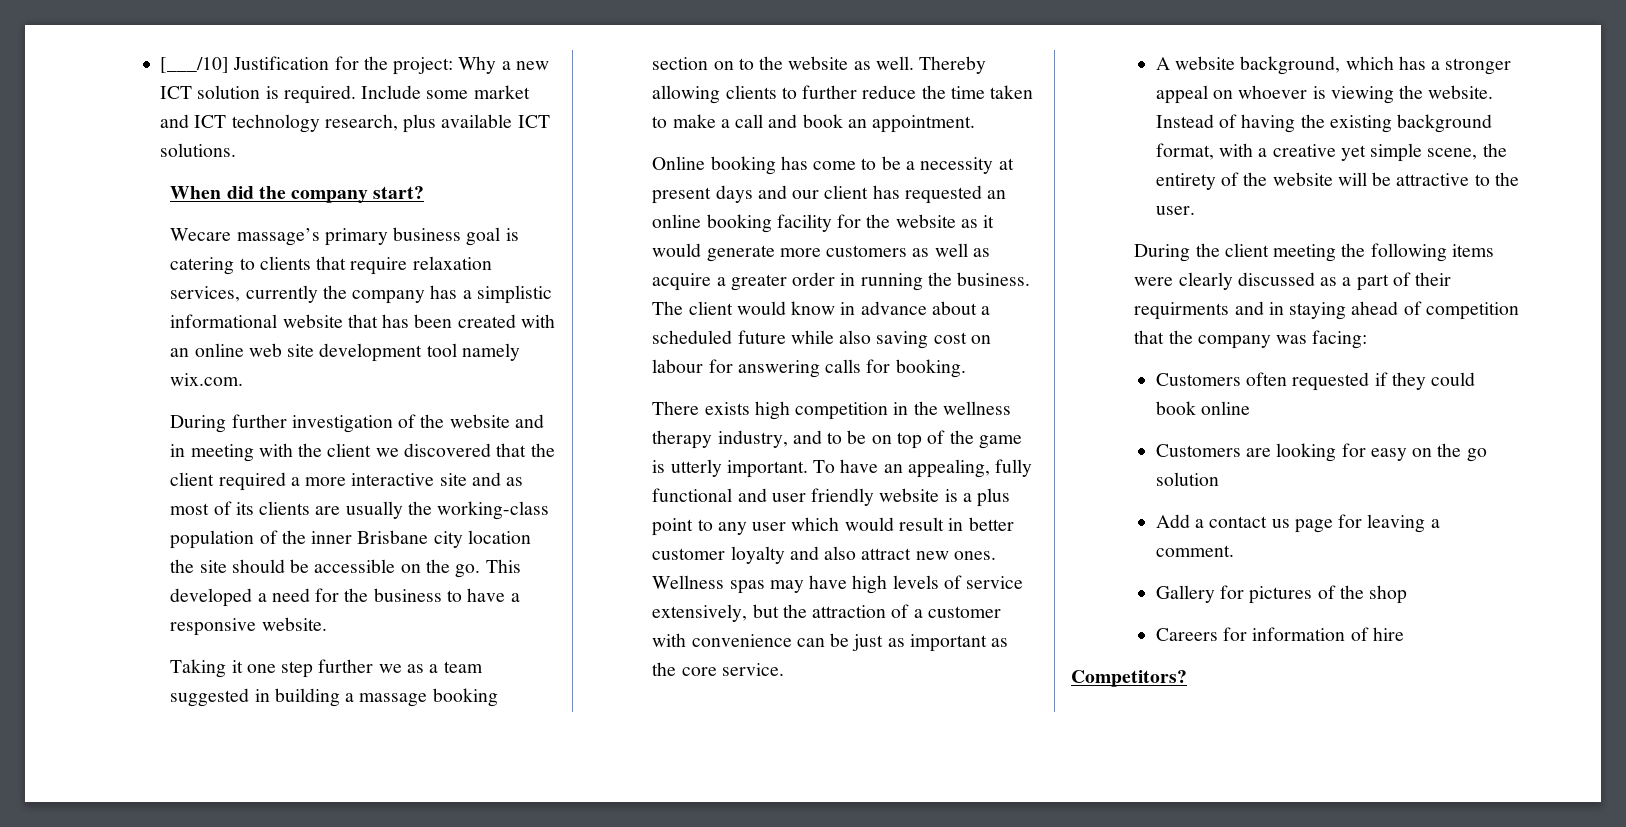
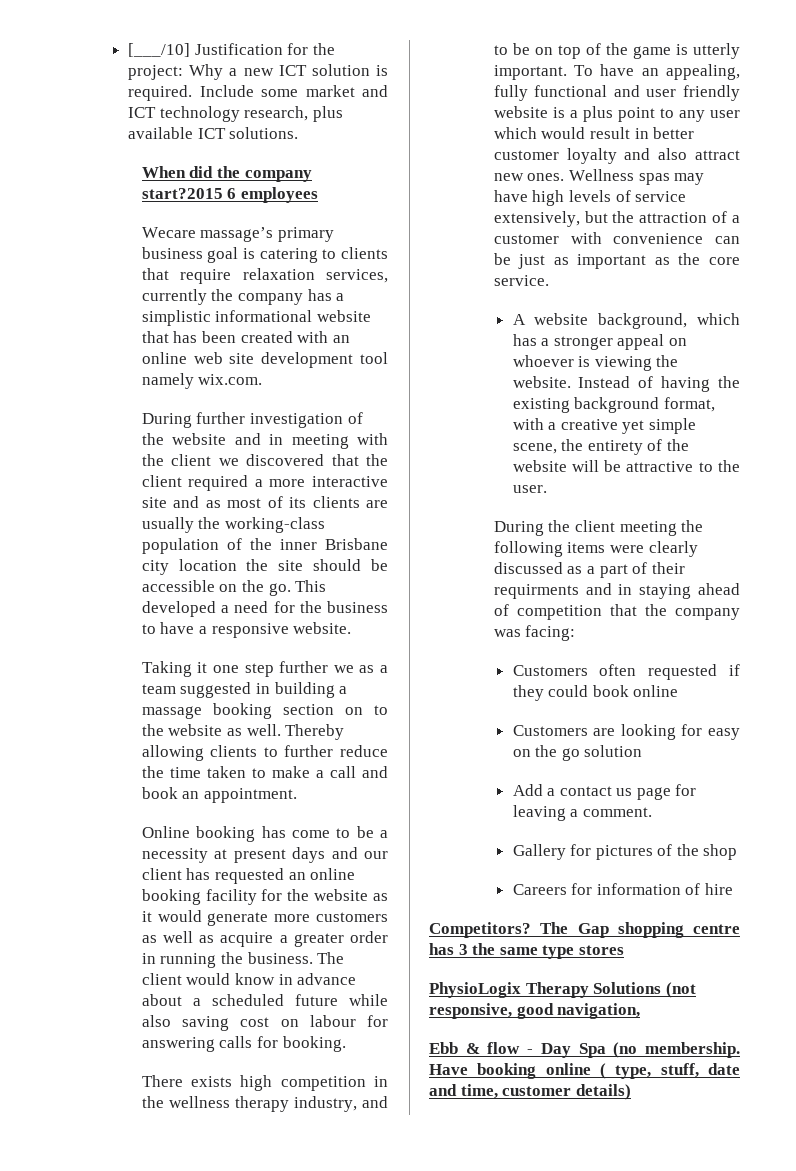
[373,186,425,199] start? -> [141,187,318,203] start?2015 6 employees
(1187, 678) none -> [540,922,740,938] [429,943,624,959] [429,982,696,998] [429,1003,641,1019] [429,1042,740,1058] [429,1063,740,1079] [429,1084,631,1100] The Gap shopping centre has 3 the same type stores // PhysioLogix Therapy Solutions (not responsive, good navigation, // Ebb & flow - Day Spa (no membership. Have booking online ( type, stuff, date and time, customer details)

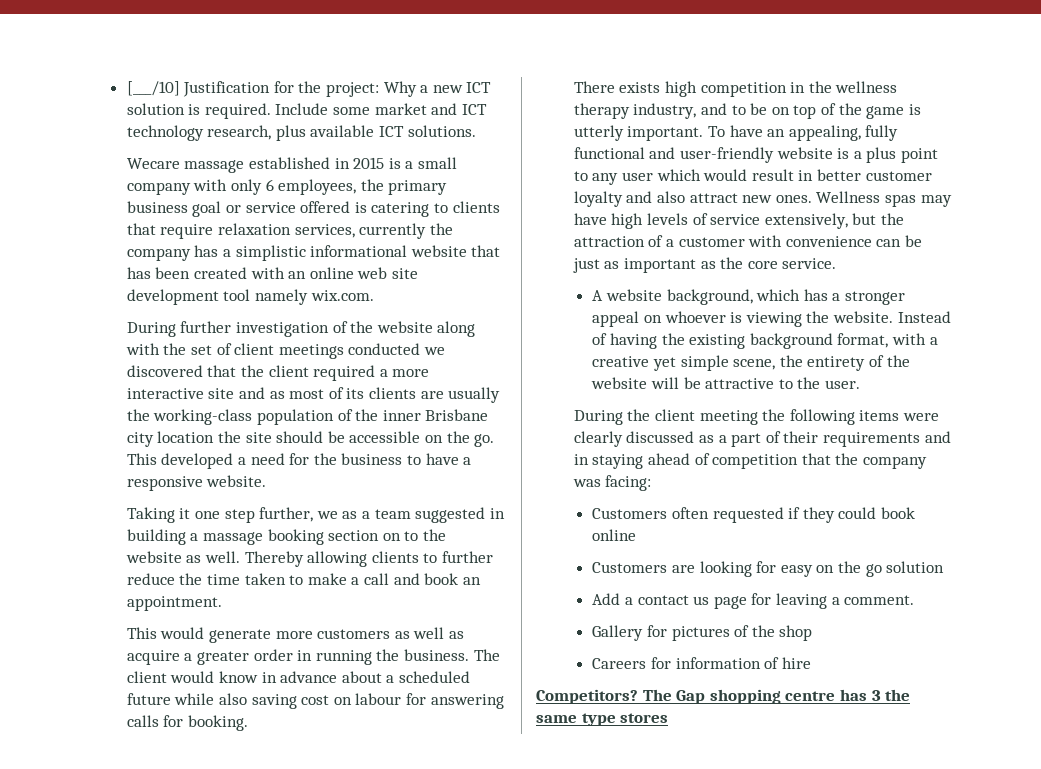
[141,166,312,182] [141,187,318,203] [141,227,334,242] [141,247,239,263] When did the company start?2015 6 employees // Wecare massage’s primary business goal -> [126,157,457,173] [126,179,448,195] [126,201,351,217] Wecare massage established in 2015 is a small company with only 6 employees, the primary business goal or service offered
[234,433,388,449] [141,454,212,466] and in meeting with the client -> [437,321,476,337] [125,343,421,359] along with the set of client meetings conducted
[279,661,329,673] further -> [259,507,314,522] further,
[141,826,388,842] [141,847,388,863] [141,868,356,884] [141,889,388,905] [141,911,152,922] Online booking has come to be a necessity at present days and our client has requested an online booking facility for the website as it -> [126,627,157,639] This
[646,85,740,101] user friendly -> [679,147,774,163] user-friendly
[493,584,579,599] requirments -> [822,432,920,447] requirements
[429,982,696,998] [429,1003,641,1019] [429,1042,740,1058] [429,1063,740,1079] [429,1084,631,1100] // PhysioLogix Therapy Solutions (not responsive, good navigation, // Ebb & flow - Day Spa (no membership. Have booking online ( type, stuff, date and time, customer details) -> (669, 718) none

